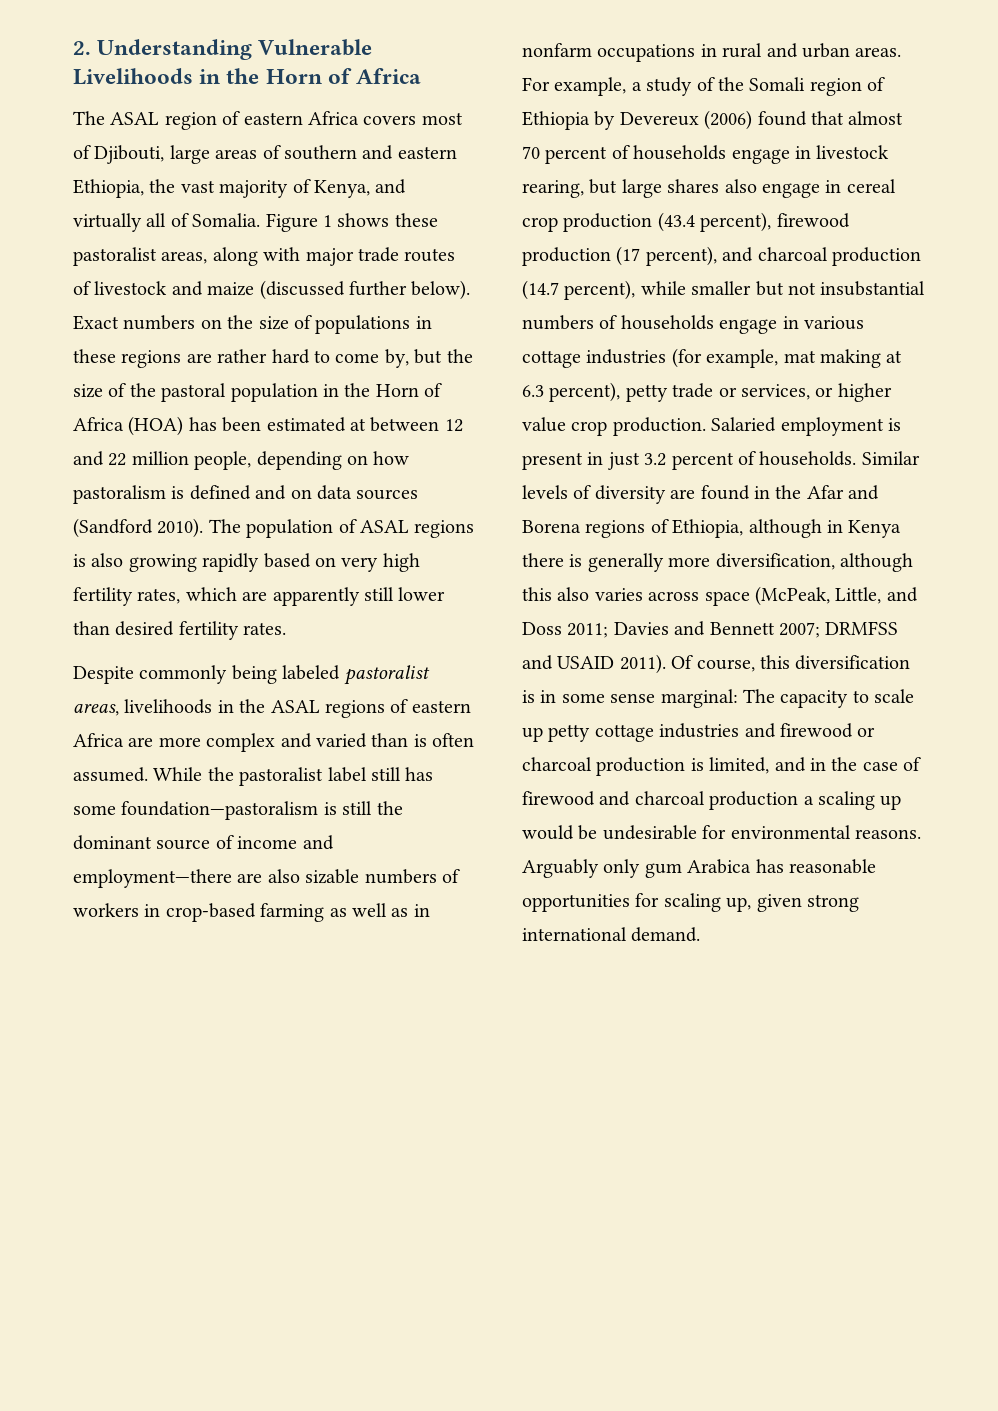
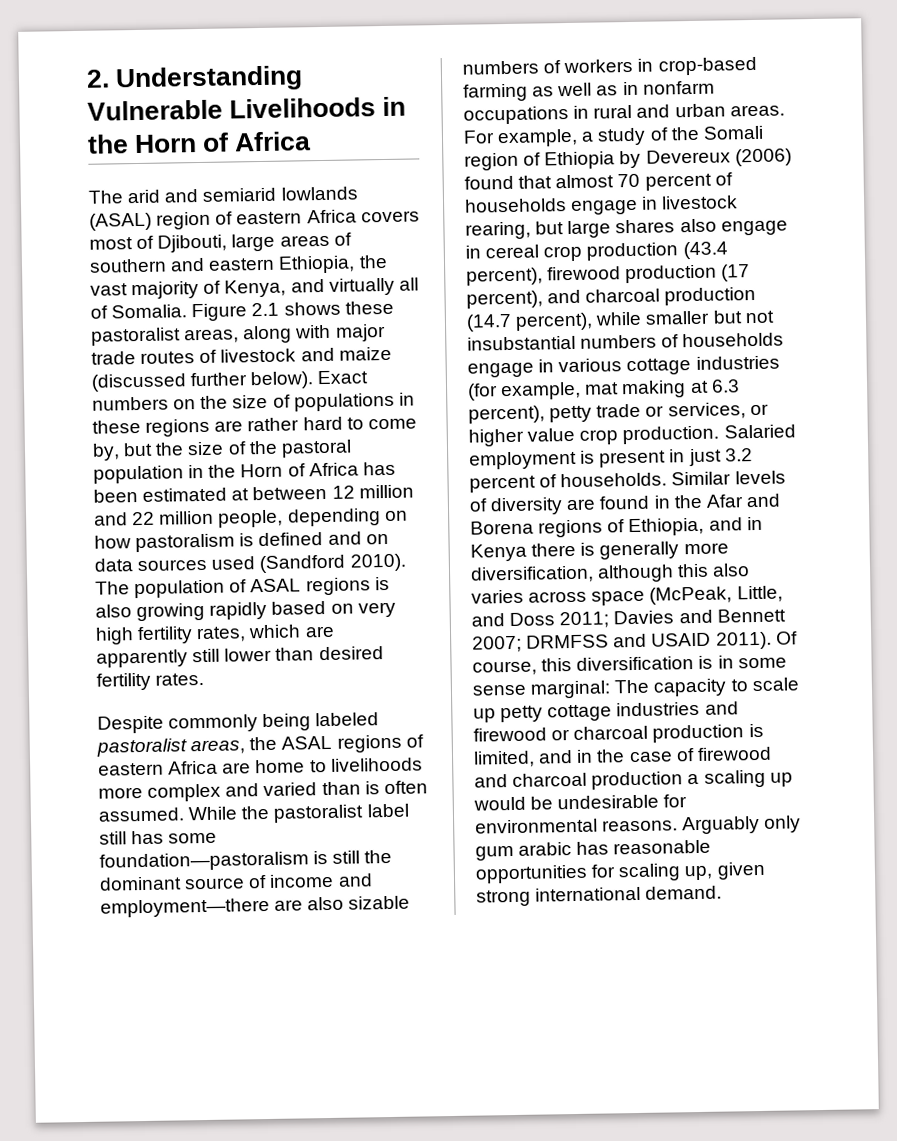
[110,112,160,125] ASAL -> [127,186,358,204] [89,212,152,231] arid and semiarid lowlands (ASAL)
[323,215,332,227] 1 -> [251,302,280,317] 2.1
[128,416,184,436] (HOA) -> (359, 469) none
(463, 425) none -> [358,484,414,499] million
(419, 494) none -> [211,556,256,570] used
[124,699,234,714] livelihoods in -> (246, 747) none
(154, 742) none -> [255,757,423,774] home to livelihoods
[748,519,822,538] although -> [708,517,743,531] and
[687,859,752,874] Arabica -> [518,842,573,856] arabic

